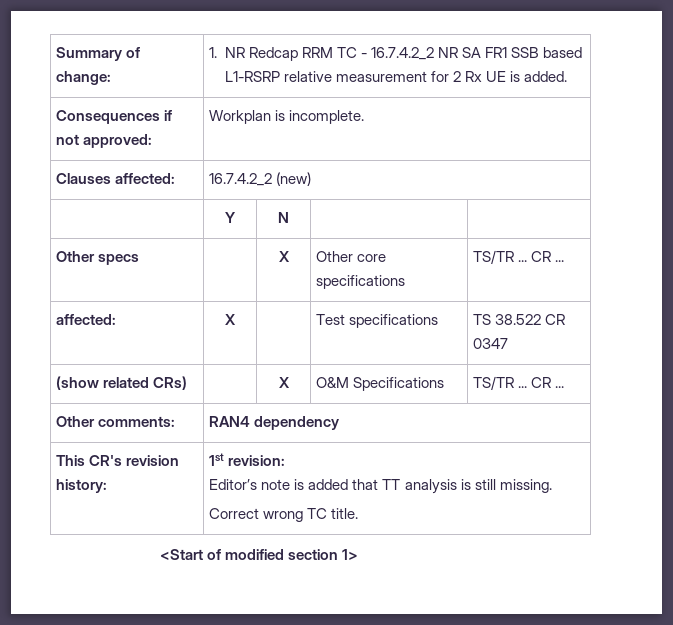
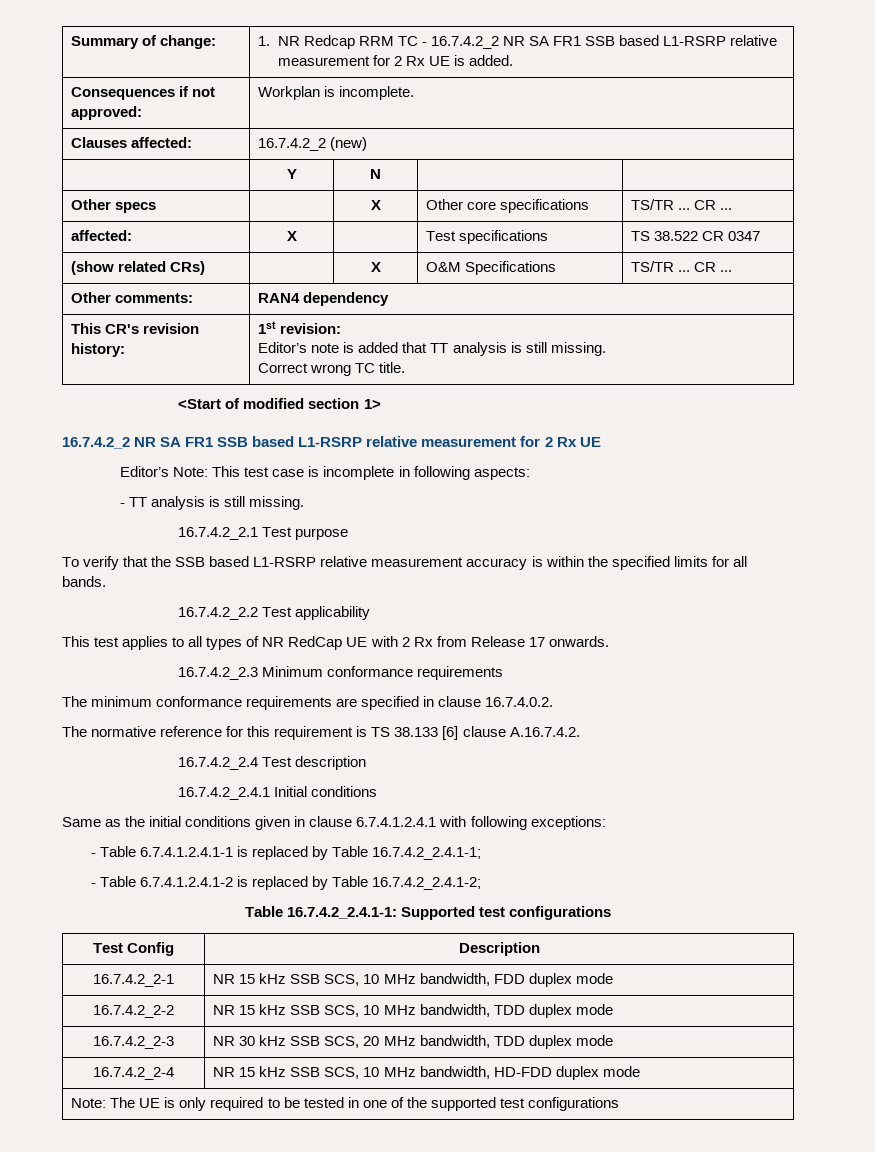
(359, 554) none -> [62,436,601,449] [120,466,530,480] [120,496,305,510] [178,527,349,540] [62,556,747,570] [62,576,106,587] [178,606,371,620] [62,636,609,650] [178,666,504,680] [62,696,554,710] [62,726,580,740] [178,756,367,770] [178,786,378,800] [62,816,606,830] [91,846,482,860] [91,876,482,890] [244,906,612,920] [92,942,175,956] [458,942,540,956] [93,974,174,987] [213,973,613,987] [93,1005,174,1018] [213,1004,613,1018] [93,1036,174,1049] [213,1035,613,1049] [93,1067,174,1080] [213,1066,640,1080] [71,1097,619,1111] // 16.7.4.2_2 NR SA FR1 SSB based L1-RSRP relative measurement for 2 Rx UE // Editor’s Note: This test case is incomplete in following aspects: // - TT analysis is still missing. // 16.7.4.2_2.1 Test purpose // To verify that the SSB based L1-RSRP relative measurement accuracy is within the specified limits for all bands. // 16.7.4.2_2.2 Test applicability // This test applies to all types of NR RedCap UE with 2 Rx from Release 17 onwards. // 16.7.4.2_2.3 Minimum conformance requirements // The minimum conformance requirements are specified in clause 16.7.4.0.2. // The normative reference for this requirement is TS 38.133 [6] clause A.16.7.4.2. // 16.7.4.2_2.4 Test description // 16.7.4.2_2.4.1 Initial conditions // Same as the initial conditions given in clause 6.7.4.1.2.4.1 with following exceptions: // - Table 6.7.4.1.2.4.1-1 is replaced by Table 16.7.4.2_2.4.1-1; // - Table 6.7.4.1.2.4.1-2 is replaced by Table 16.7.4.2_2.4.1-2; // Table 16.7.4.2_2.4.1-1: Supported test configurations // Test Config | Description // 16.7.4.2_2-1 | NR 15 kHz SSB SCS, 10 MHz bandwidth, FDD duplex mode // 16.7.4.2_2-2 | NR 15 kHz SSB SCS, 10 MHz bandwidth, TDD duplex mode // 16.7.4.2_2-3 | NR 30 kHz SSB SCS, 20 MHz bandwidth, TDD duplex mode // 16.7.4.2_2-4 | NR 15 kHz SSB SCS, 10 MHz bandwidth, HD-FDD duplex mode // Note: The UE is only required to be tested in one of the supported test configurations

